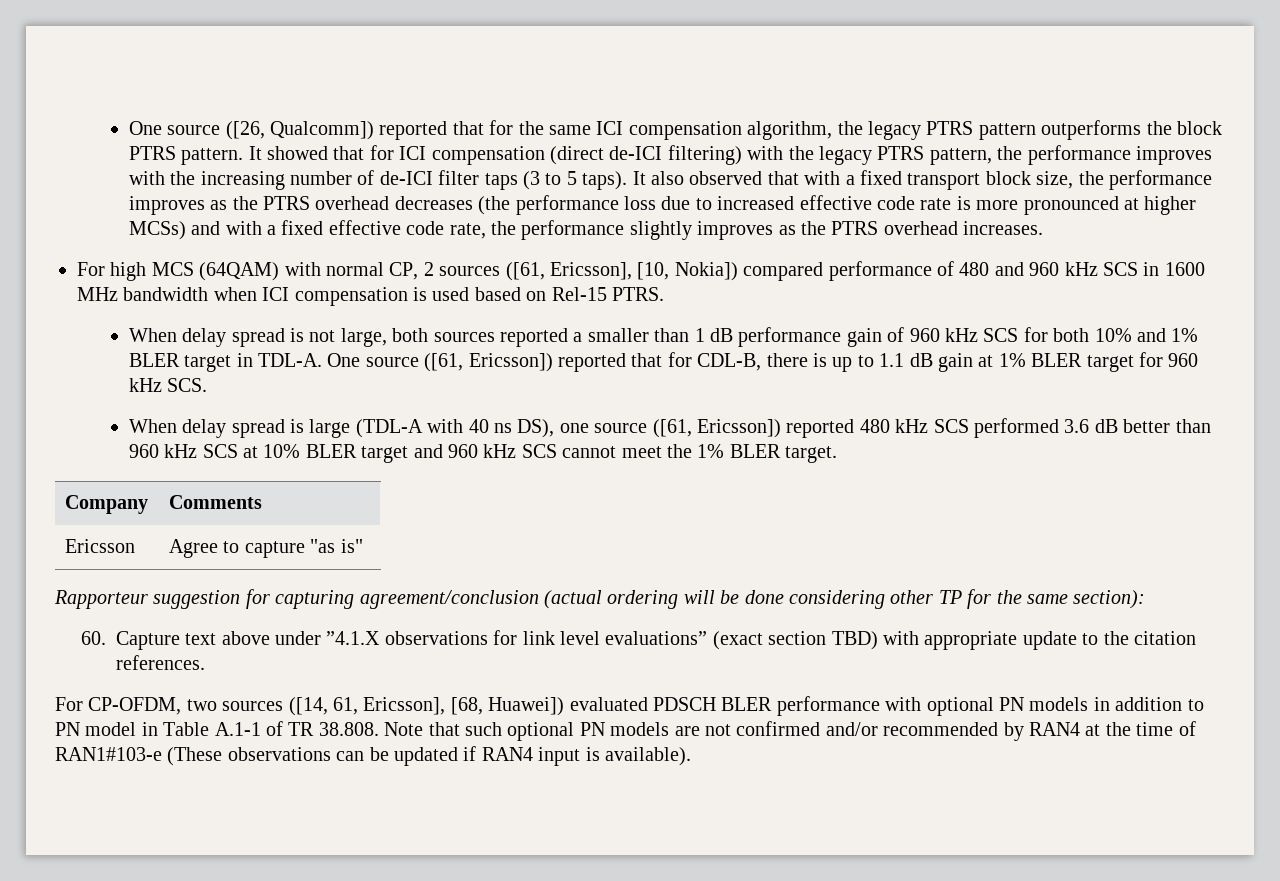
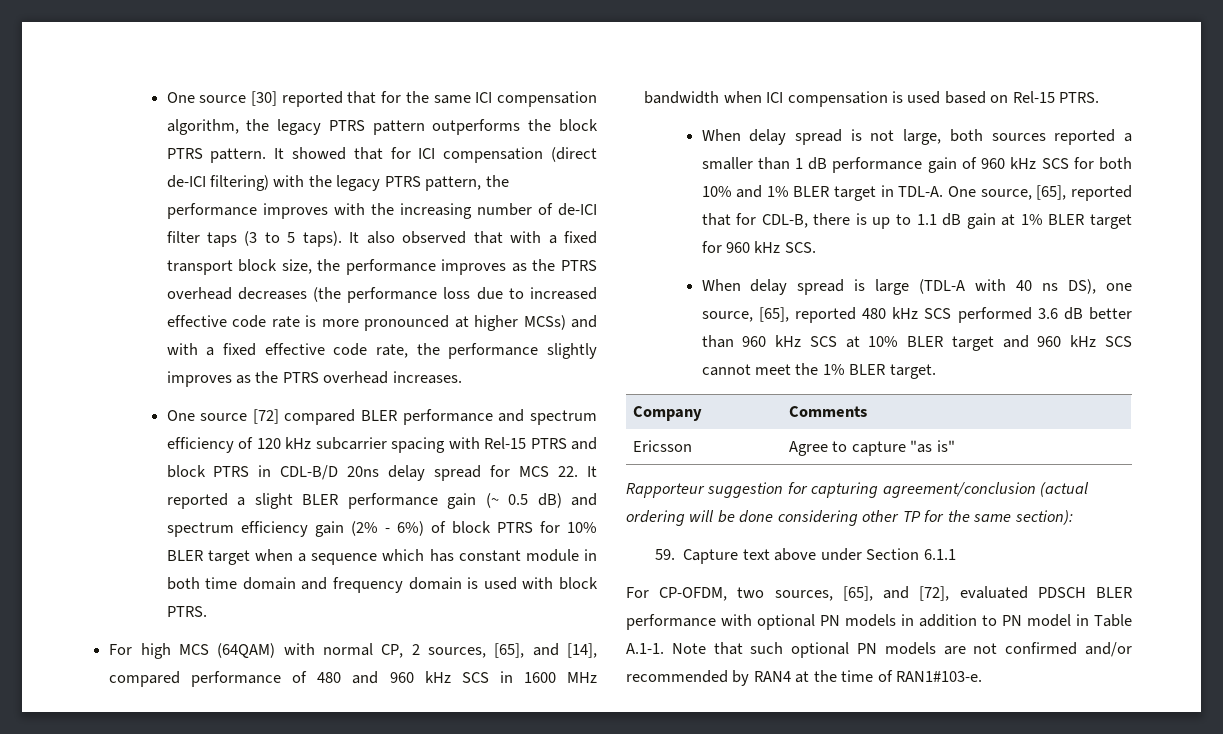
[128,121,374,140] One source ([26, Qualcomm]) -> [166,91,277,106] One source [30]
(1044, 228) none -> [166,409,597,425] [166,437,597,453] [166,465,597,481] [166,493,597,509] [166,521,598,537] [166,549,597,565] [166,577,598,593] [166,606,207,617] // One source [72] compared BLER performance and spectrum efficiency of 120 kHz subcarrier spacing with Rel-15 PTRS and block PTRS in CDL-B/D 20ns delay spread for MCS 22. It reported a slight BLER performance gain (~ 0.5 dB) and spectrum efficiency gain (2% - 6%) of block PTRS for 10% BLER target when a sequence which has constant module in both time domain and frequency domain is used with block PTRS.
[439,262,738,281] sources ([61, Ericsson], [10, Nokia]) -> [427,643,598,658] sources, [65], and [14],
[365,353,553,372] source ([61, Ericsson]) -> [980,185,1067,200] source, [65],
[594,419,781,438] source ([61, Ericsson]) -> [701,307,789,322] source, [65],
[80,631,106,645] 60. -> [654,549,675,560] 59.
[326,630,1197,650] [115,655,205,670] [55,697,565,716] ”4.1.X observations for link level evaluations” (exact section TBD) with appropriate update to the citation references. // For CP-OFDM, two sources ([14, 61, Ericsson], [68, Huawei]) -> [866,548,956,560] [626,586,950,601] Section 6.1.1 // For CP-OFDM, two sources, [65], and [72],
[214,721,379,736] A.1-1 of TR 38.808. -> [626,643,664,654] A.1-1.
[55,746,691,766] RAN1#103-e (These observations can be updated if RAN4 input is available). -> [896,671,983,682] RAN1#103-e.

